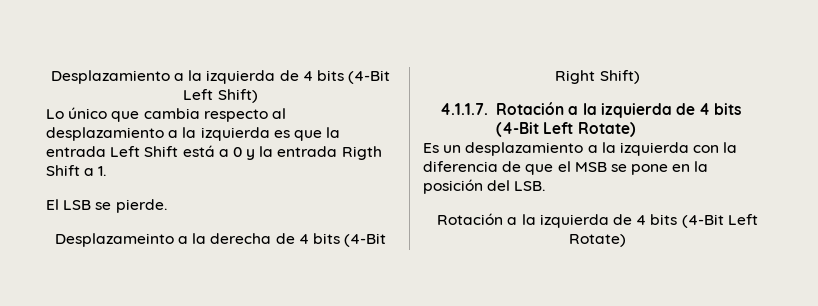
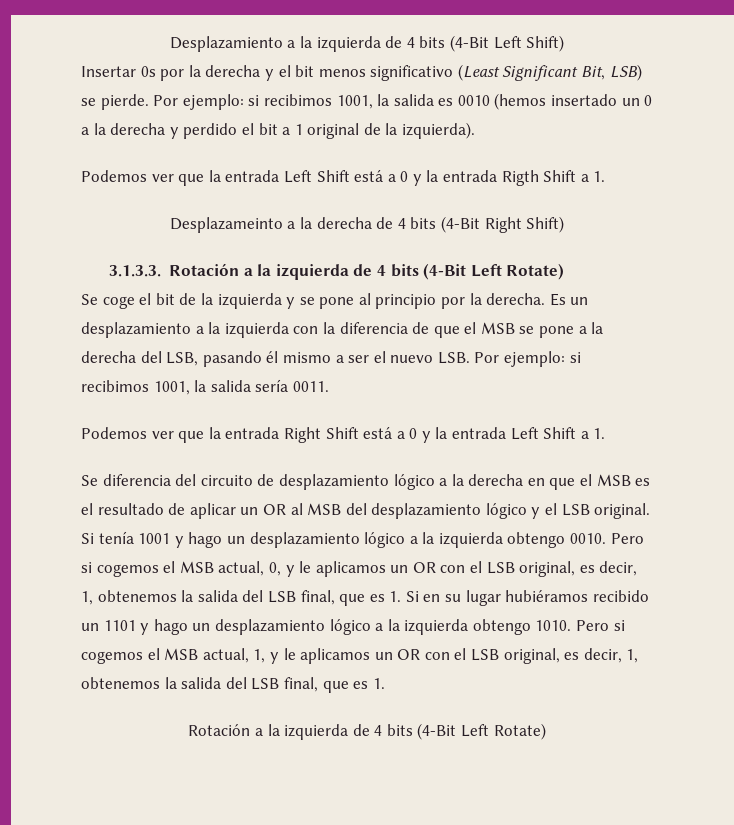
[46,107,286,122] [46,127,290,141] Lo único que cambia respecto al desplazamiento a la izquierda es -> [81,64,642,81] [81,93,653,110] [81,122,476,139] [81,170,174,182] Insertar 0s por la derecha y el bit menos significativo (Least Significant Bit, LSB) se pierde. Por ejemplo: si recibimos 1001, la salida es 0010 (hemos insertado un 0 a la derecha y perdido el bit a 1 original de la izquierda). // Podemos ver
[46,199,167,213] // El LSB se pierde. -> (606, 176) none
[440,103,489,115] 4.1.1.7. -> [108,265,161,277] 3.1.3.3.
(636, 129) none -> [81,293,546,309] Se coge el bit de la izquierda y se pone al principio por la derecha.
[672,161,709,172] [423,179,546,194] en la posición del LSB. -> [578,322,604,334] [81,351,581,367] [81,379,329,395] [81,427,606,443] [81,474,651,490] [81,503,651,519] [81,531,644,548] [81,561,638,577] [81,590,649,606] [81,619,625,635] [81,648,639,664] [81,677,385,693] a la derecha del LSB, pasando él mismo a ser el nuevo LSB. Por ejemplo: si recibimos 1001, la salida sería 0011. // Podemos ver que la entrada Right Shift está a 0 y la entrada Left Shift a 1. // Se diferencia del circuito de desplazamiento lógico a la derecha en que el MSB es el resultado de aplicar un OR al MSB del desplazamiento lógico y el LSB original. Si tenía 1001 y hago un desplazamiento lógico a la izquierda obtengo 0010. Pero si cogemos el MSB actual, 0, y le aplicamos un OR con el LSB original, es decir, 1, obtenemos la salida del LSB final, que es 1. Si en su lugar hubiéramos recibido un 1101 y hago un desplazamiento lógico a la izquierda obtengo 1010. Pero si cogemos el MSB actual, 1, y le aplicamos un OR con el LSB original, es decir, 1, obtenemos la salida del LSB final, que es 1.

